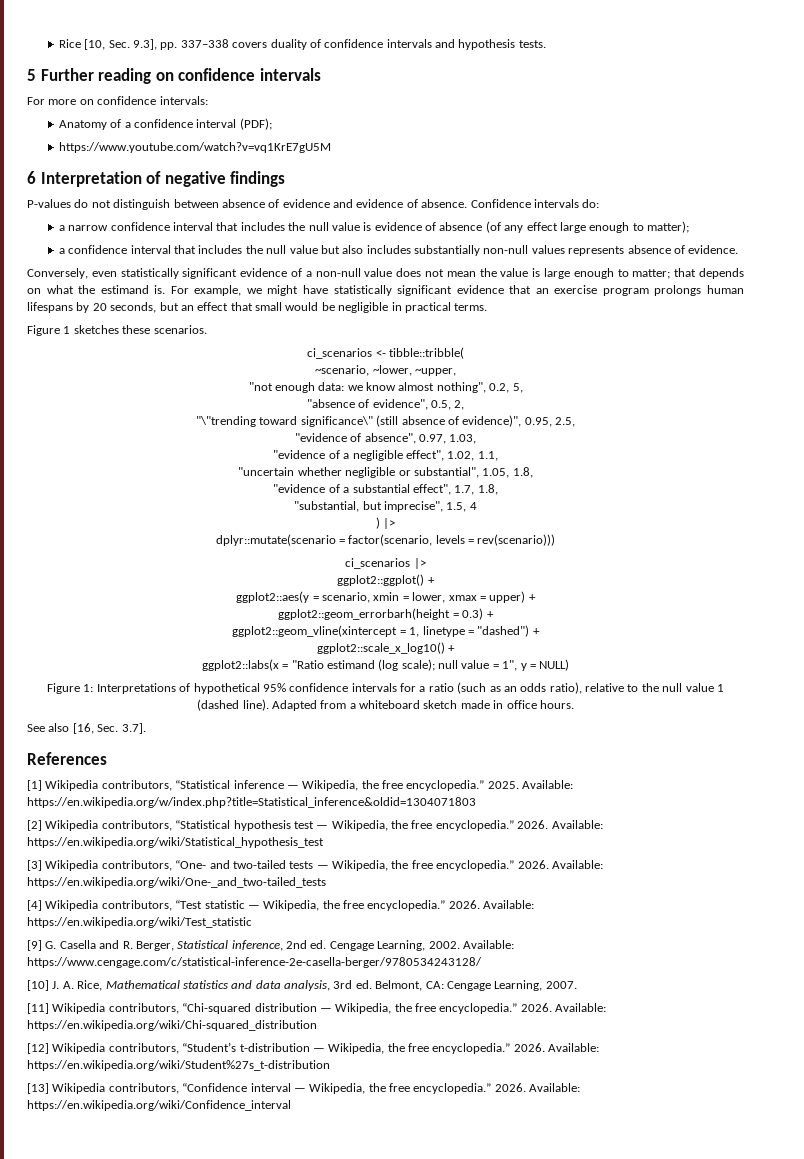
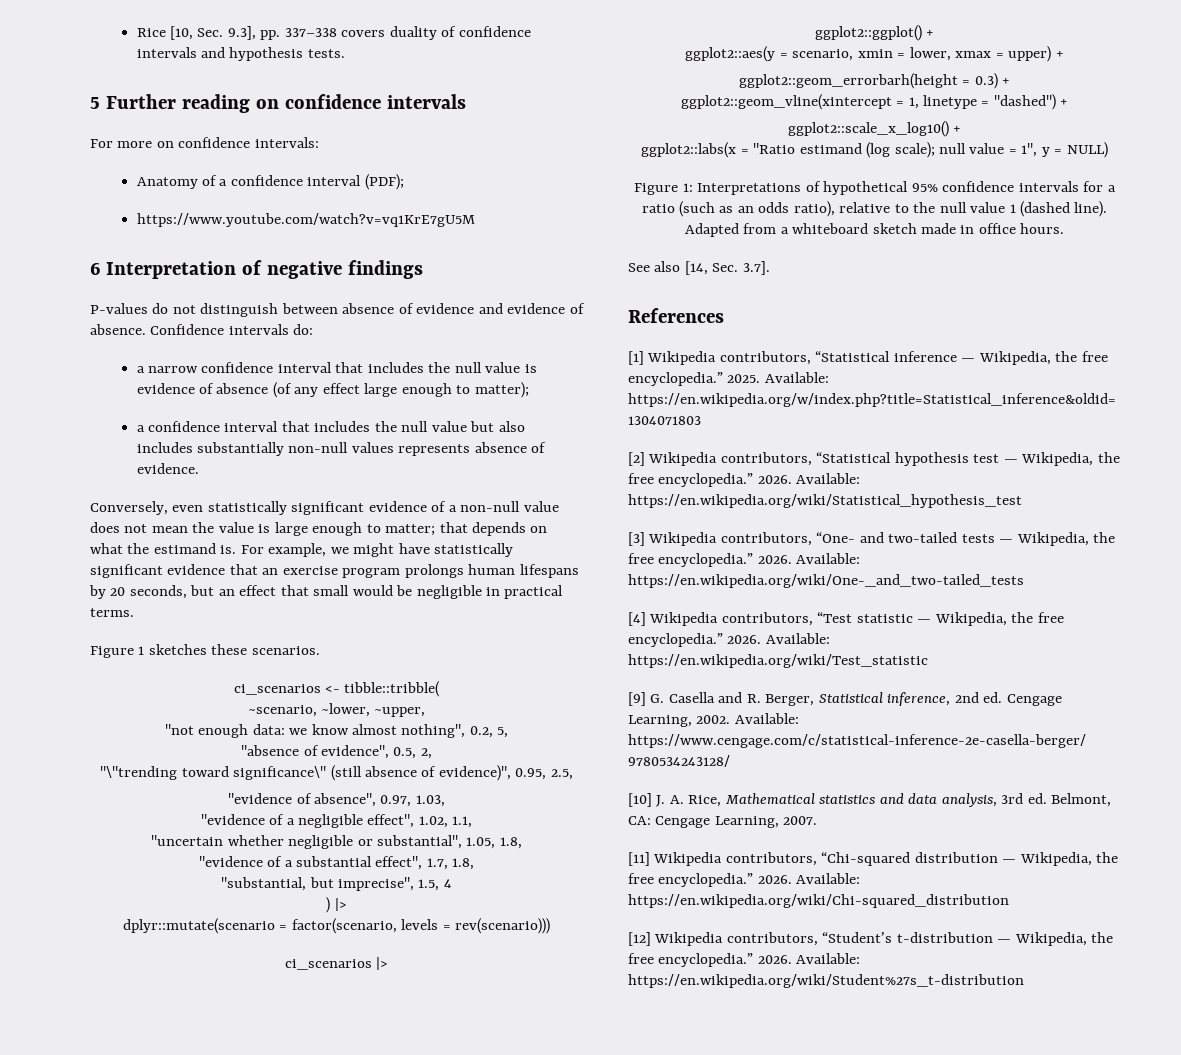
[72,723,94,734] [16, -> [684,261,708,275] [14,
[27,1083,581,1094] [27,1100,291,1111] // [13] Wikipedia contributors, “Confidence interval — Wikipedia, the free encyclopedia.” 2026. Available: https://en.wikipedia.org/wiki/Confidence_interval -> (1024, 981) none

